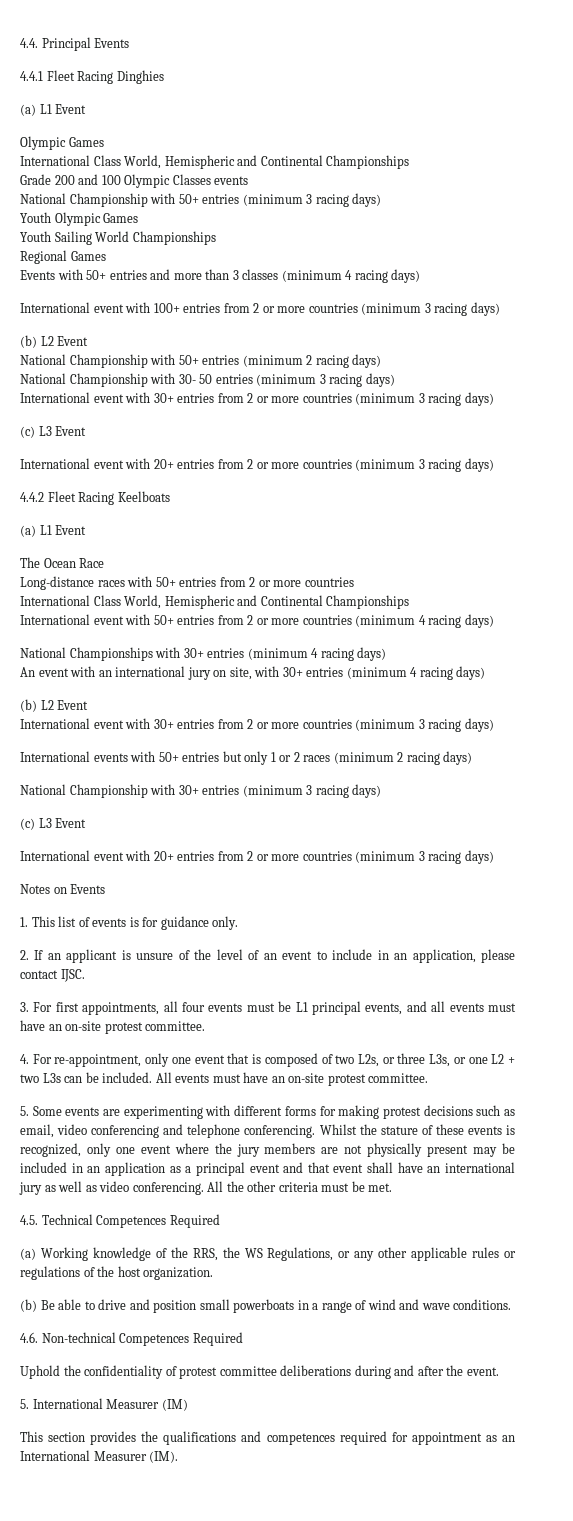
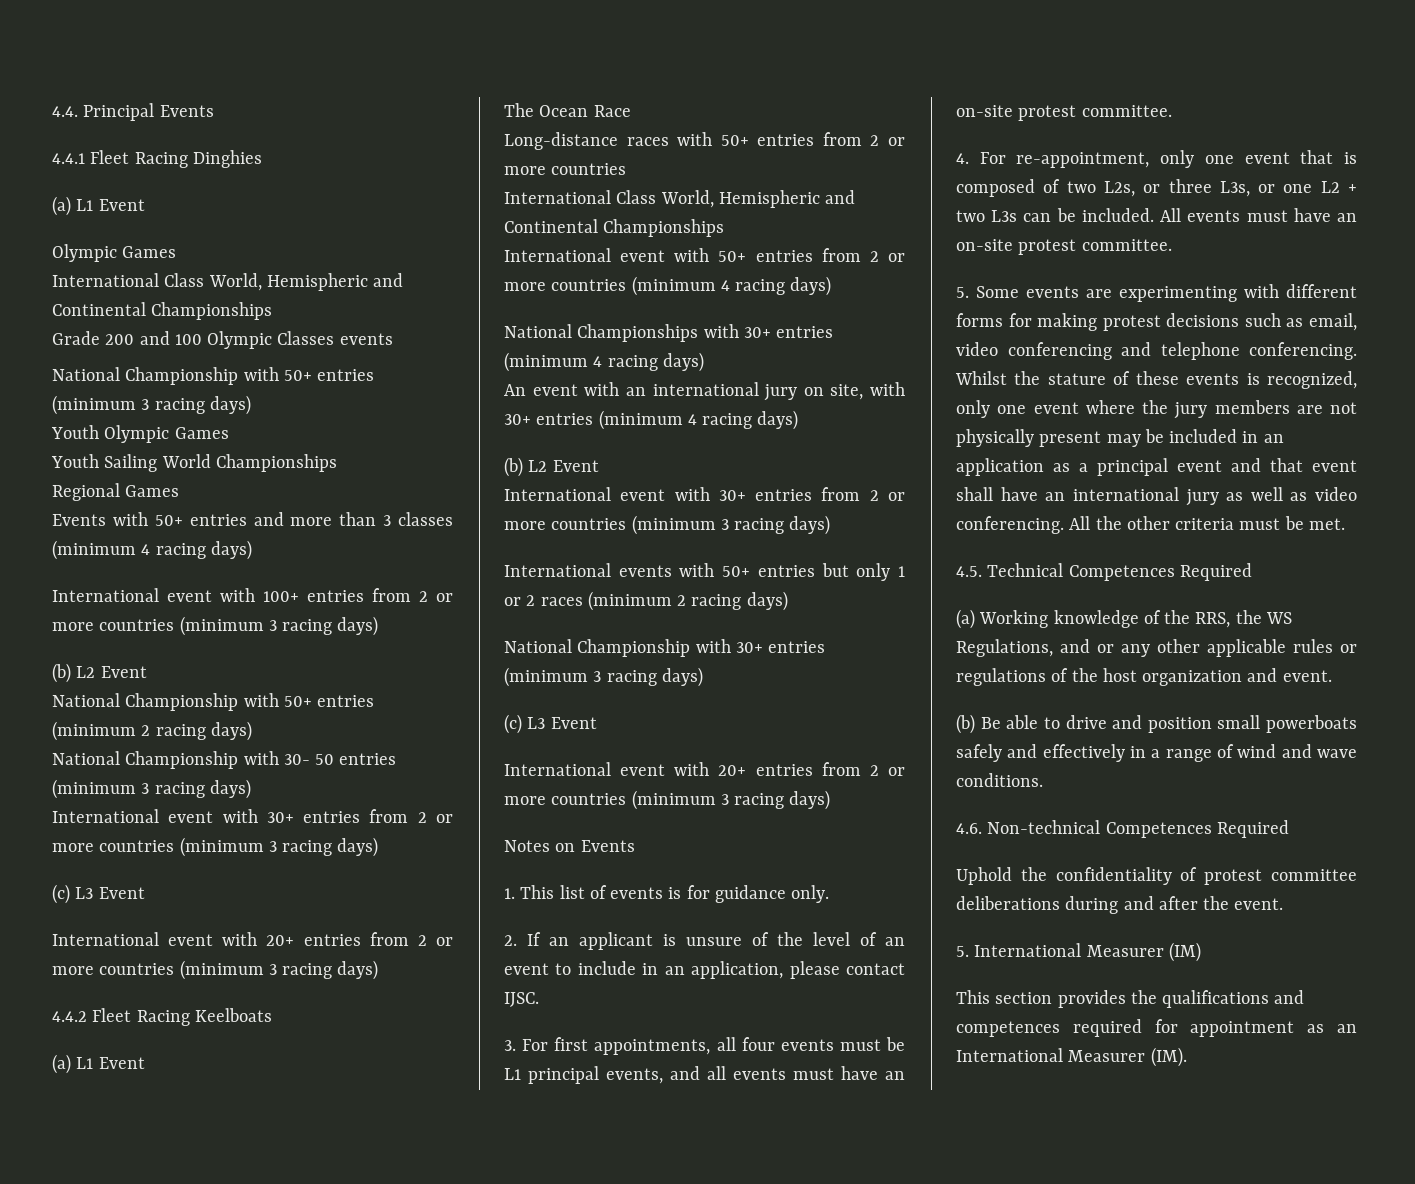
(334, 1254) none -> [1060,639,1090,653] and
[143,1267,214,1280] organization. -> [1142,668,1332,686] organization and event.
(295, 1306) none -> [956,744,1125,762] safely and effectively

